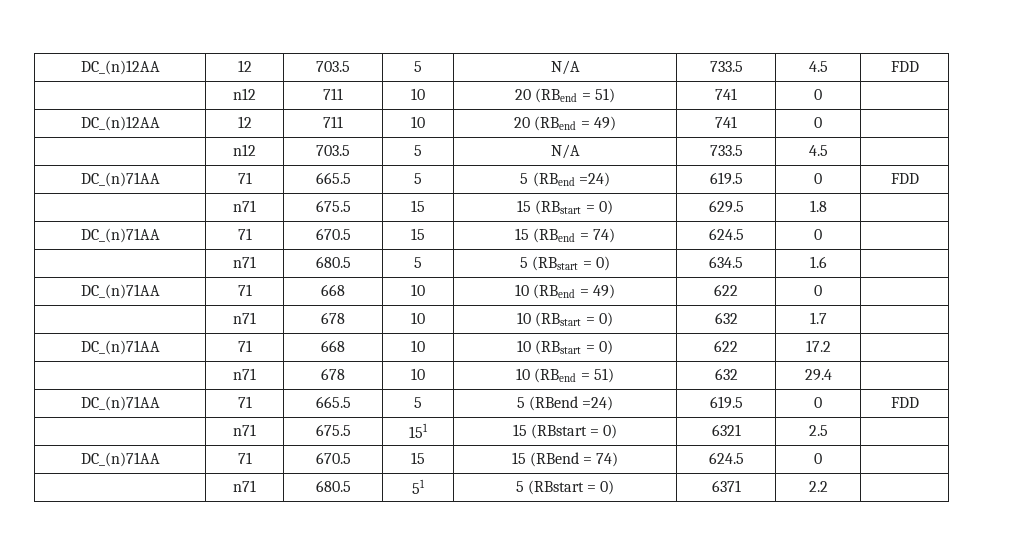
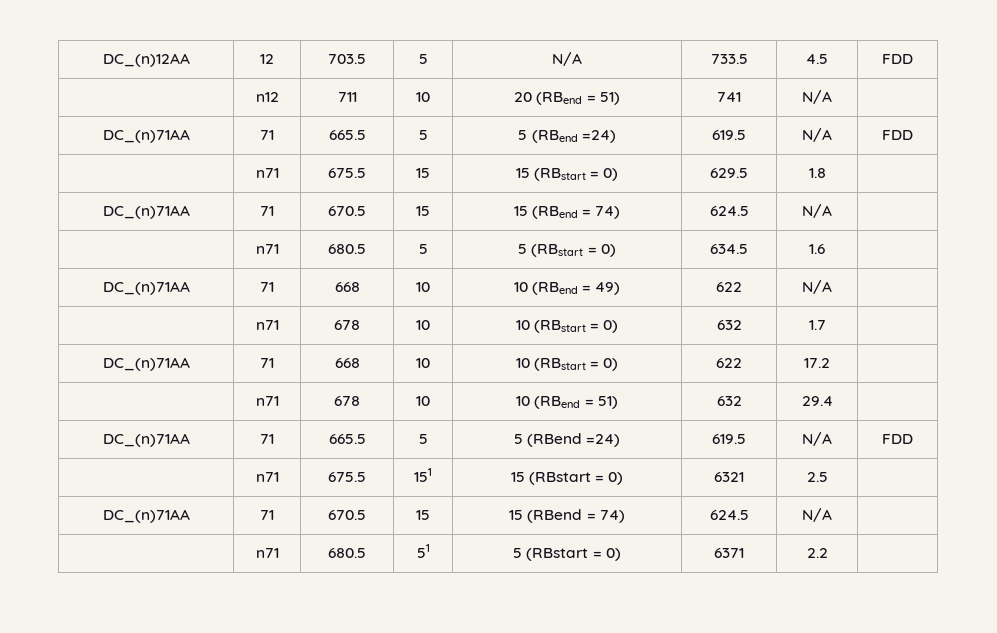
[814,89,822,100] [80,116,160,131] [237,116,252,128] [323,116,343,128] [411,116,425,128] [514,116,616,131] [715,116,737,128] [814,117,822,128] [233,144,256,156] [316,145,350,156] [414,145,422,156] [550,144,580,159] [709,145,743,156] [808,145,828,156] [80,172,160,187] [237,172,252,184] [315,172,351,184] [414,173,422,184] [520,172,610,187] [709,172,743,185] [814,173,822,184] | 0 | // DC_(n)12AA | 12 | 711 | 10 | 20 (RBend = 49) | 741 | 0 | // | n12 | 703.5 | 5 | N/A | 733.5 | 4.5 | // DC_(n)71AA | 71 | 665.5 | 5 | 5 (RBend =24) | 619.5 | 0 -> [802,90,832,104] [102,129,190,143] [260,130,274,140] [328,130,366,140] [418,130,428,140] [518,130,616,143] [712,130,746,140] [802,128,832,142] | N/A | // DC_(n)71AA | 71 | 665.5 | 5 | 5 (RBend =24) | 619.5 | N/A
[814,229,822,240] 0 -> [802,204,832,218] N/A
[814,285,822,296] 0 -> [802,280,832,294] N/A
[814,397,822,408] 0 -> [802,432,832,446] N/A
[814,453,822,464] 0 -> [802,508,832,522] N/A

